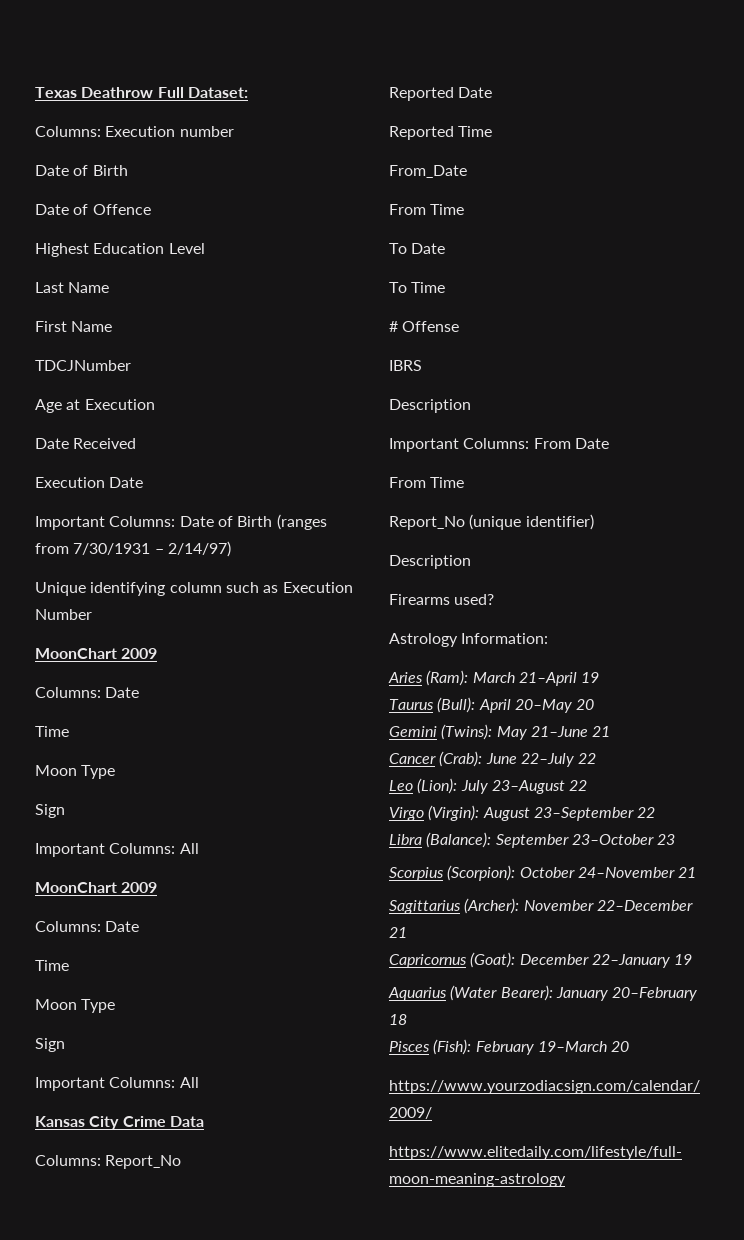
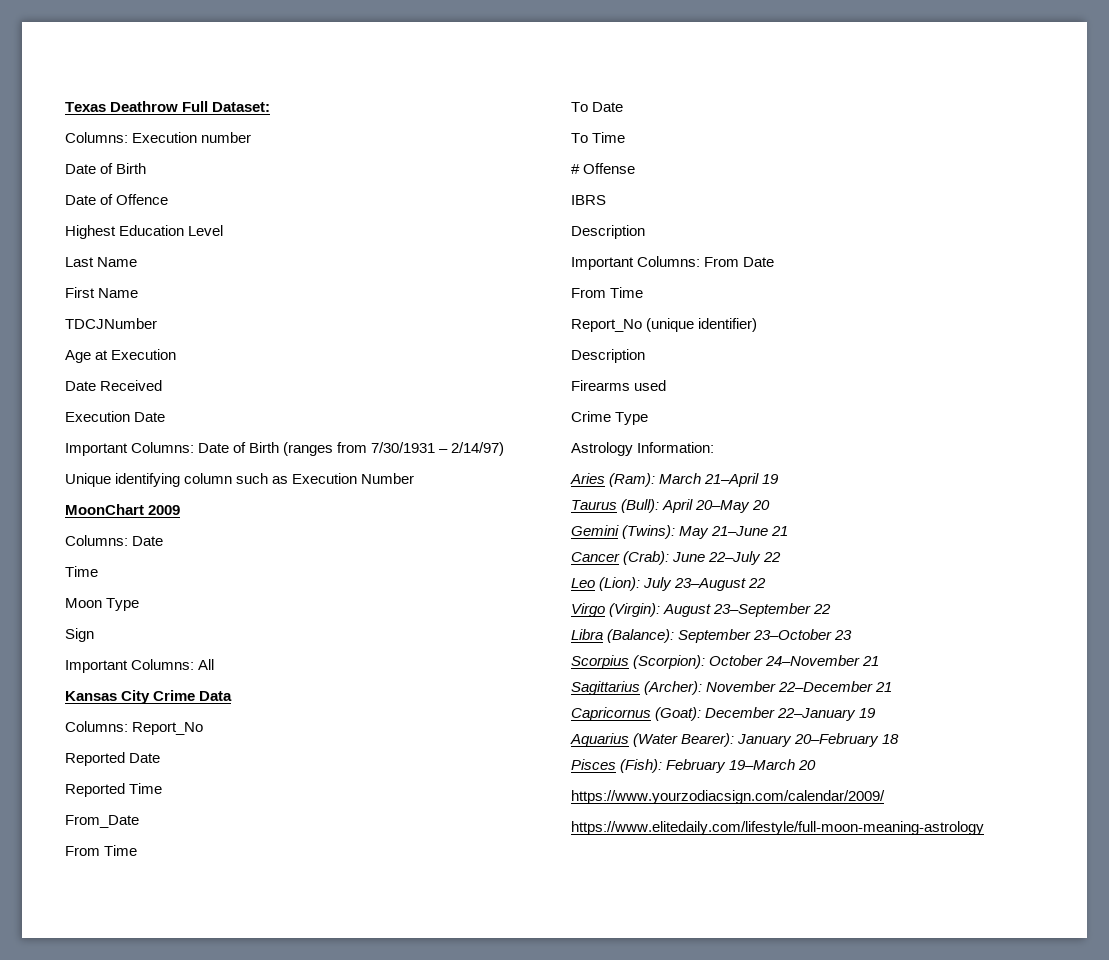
[35,882,158,893] [35,921,140,932] [35,960,69,971] [35,999,116,1013] [35,1038,65,1052] [35,1077,199,1091] // MoonChart 2009 // Columns: Date // Time // Moon Type // Sign // Important Columns: All -> (215, 664) none
[454,594,495,605] used? -> [634,380,667,391] [571,411,649,425] used // Crime Type

